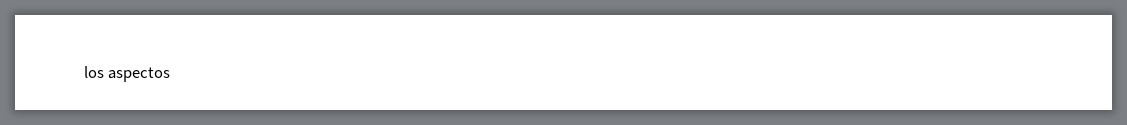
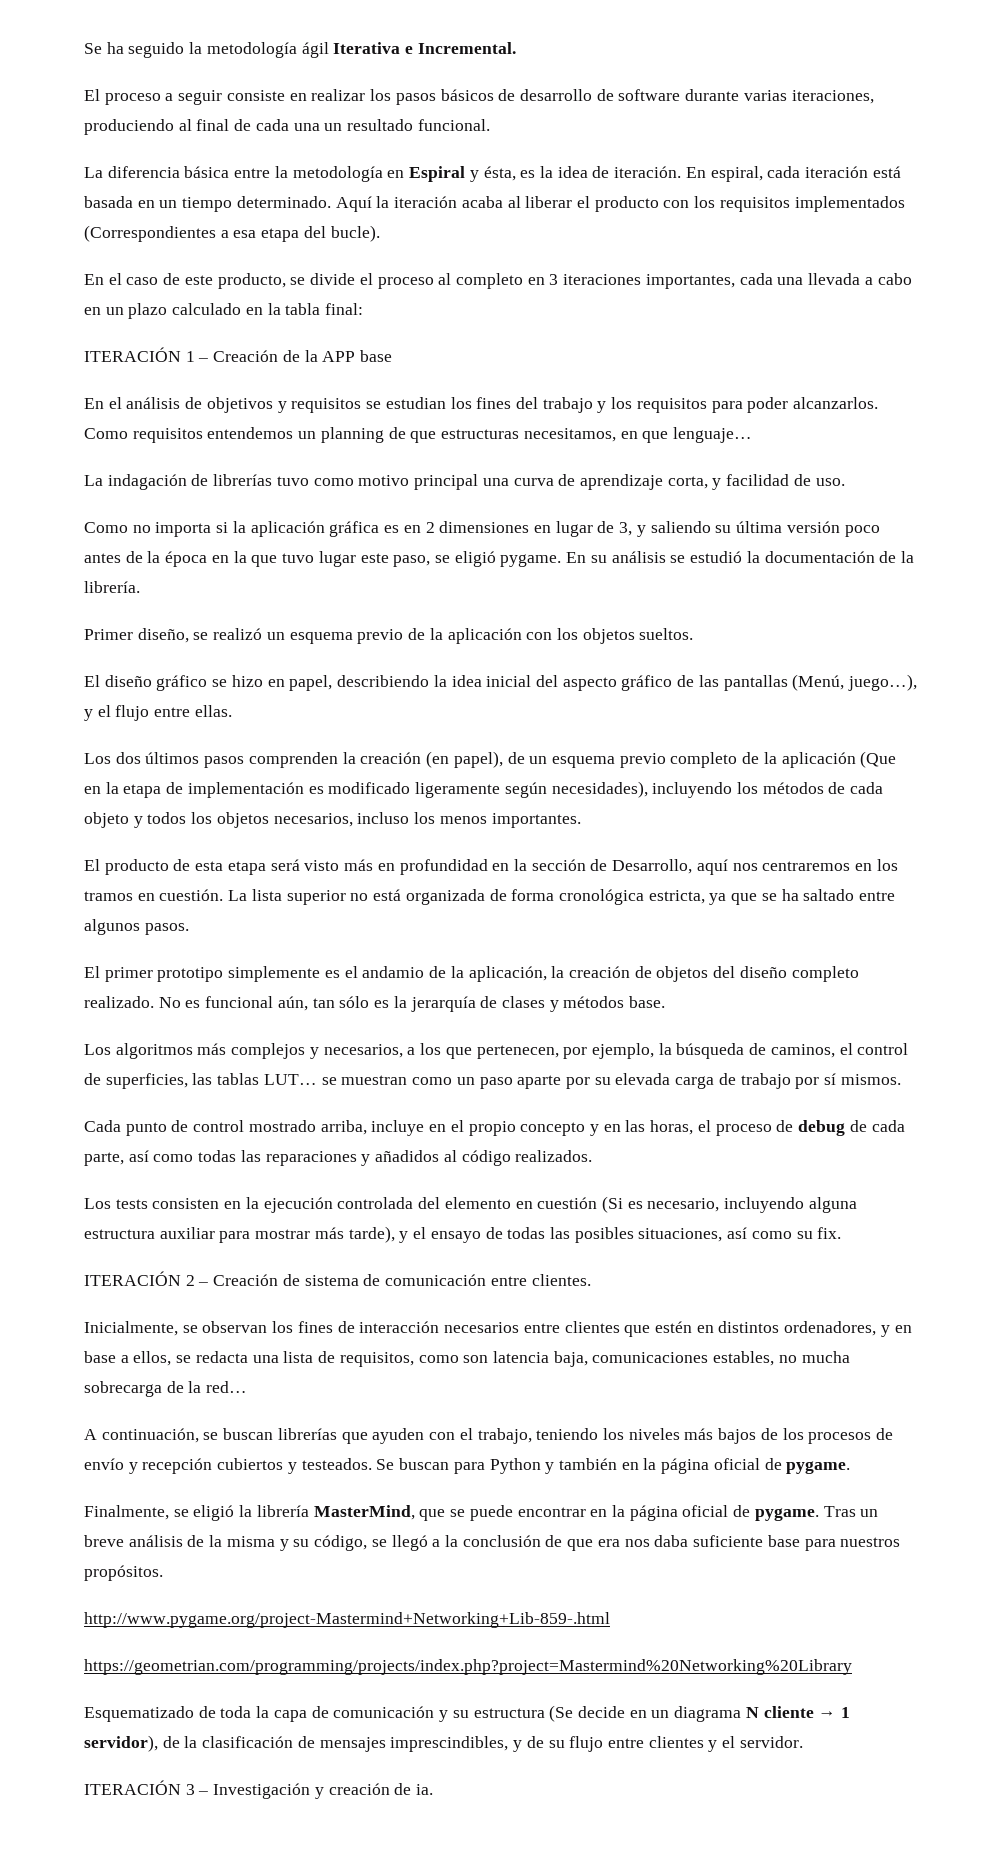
[84,66,171,82] los aspectos -> [84,42,516,58] [84,89,874,105] [84,119,490,135] [84,166,901,182] [84,196,905,212] [84,225,380,242] [84,273,912,289] [84,303,364,319] [84,347,393,362] [84,397,879,413] [84,427,752,443] [84,474,845,490] [84,521,880,537] [84,551,914,567] [84,581,140,593] [84,628,694,644] [84,674,918,691] [84,705,232,721] [84,751,897,768] [84,781,884,798] [84,812,581,828] [84,859,898,875] [84,889,896,905] [84,919,189,935] [84,966,859,982] [84,996,666,1012] [84,1043,909,1059] [84,1073,901,1089] [84,1120,905,1136] [84,1150,593,1166] [84,1196,857,1213] [84,1226,842,1243] [84,1271,591,1286] [84,1321,912,1337] [84,1351,850,1367] [84,1381,248,1397] [84,1428,894,1444] [84,1458,851,1474] [84,1505,879,1521] [84,1535,901,1551] [84,1565,163,1581] [84,1612,610,1628] [84,1659,852,1675] [84,1705,851,1722] [84,1735,803,1752] [84,1780,434,1799] Se ha seguido la metodología ágil Iterativa e Incremental. // El proceso a seguir consiste en realizar los pasos básicos de desarrollo de software durante varias iteraciones, produciendo al final de cada una un resultado funcional. // La diferencia básica entre la metodología en Espiral y ésta, es la idea de iteración. En espiral, cada iteración está basada en un tiempo determinado. Aquí la iteración acaba al liberar el producto con los requisitos implementados (Correspondientes a esa etapa del bucle). // En el caso de este producto, se divide el proceso al completo en 3 iteraciones importantes, cada una llevada a cabo en un plazo calculado en la tabla final: // ITERACIÓN 1 – Creación de la APP base // En el análisis de objetivos y requisitos se estudian los fines del trabajo y los requisitos para poder alcanzarlos. Como requisitos entendemos un planning de que estructuras necesitamos, en que lenguaje… // La indagación de librerías tuvo como motivo principal una curva de aprendizaje corta, y facilidad de uso. // Como no importa si la aplicación gráfica es en 2 dimensiones en lugar de 3, y saliendo su última versión poco antes de la época en la que tuvo lugar este paso, se eligió pygame. En su análisis se estudió la documentación de la librería. // Primer diseño, se realizó un esquema previo de la aplicación con los objetos sueltos. // El diseño gráfico se hizo en papel, describiendo la idea inicial del aspecto gráfico de las pantallas (Menú, juego…), y el flujo entre ellas. // Los dos últimos pasos comprenden la creación (en papel), de un esquema previo completo de la aplicación (Que en la etapa de implementación es modificado ligeramente según necesidades), incluyendo los métodos de cada objeto y todos los objetos necesarios, incluso los menos importantes. // El producto de esta etapa será visto más en profundidad en la sección de Desarrollo, aquí nos centraremos en los tramos en cuestión. La lista superior no está organizada de forma cronológica estricta, ya que se ha saltado entre algunos pasos. // El primer prototipo simplemente es el andamio de la aplicación, la creación de objetos del diseño completo realizado. No es funcional aún, tan sólo es la jerarquía de clases y métodos base. // Los algoritmos más complejos y necesarios, a los que pertenecen, por ejemplo, la búsqueda de caminos, el control de superficies, las tablas LUT… se muestran como un paso aparte por su elevada carga de trabajo por sí mismos. // Cada punto de control mostrado arriba, incluye en el propio concepto y en las horas, el proceso de debug de cada parte, así como todas las reparaciones y añadidos al código realizados. // Los tests consisten en la ejecución controlada del elemento en cuestión (Si es necesario, incluyendo alguna estructura auxiliar para mostrar más tarde), y el ensayo de todas las posibles situaciones, así como su fix. // ITERACIÓN 2 – Creación de sistema de comunicación entre clientes. // Inicialmente, se observan los fines de interacción necesarios entre clientes que estén en distintos ordenadores, y en base a ellos, se redacta una lista de requisitos, como son latencia baja, comunicaciones estables, no mucha sobrecarga de la red… // A continuación, se buscan librerías que ayuden con el trabajo, teniendo los niveles más bajos de los procesos de envío y recepción cubiertos y testeados. Se buscan para Python y también en la página oficial de pygame. // Finalmente, se eligió la librería MasterMind, que se puede encontrar en la página oficial de pygame. Tras un breve análisis de la misma y su código, se llegó a la conclusión de que era nos daba suficiente base para nuestros propósitos. // http://www.pygame.org/project-Mastermind+Networking+Lib-859-.html // https://geometrian.com/programming/projects/index.php?project=Mastermind%20Networking%20Library // Esquematizado de toda la capa de comunicación y su estructura (Se decide en un diagrama N cliente → 1 servidor), de la clasificación de mensajes imprescindibles, y de su flujo entre clientes y el servidor. // ITERACIÓN 3 – Investigación y creación de ia.

